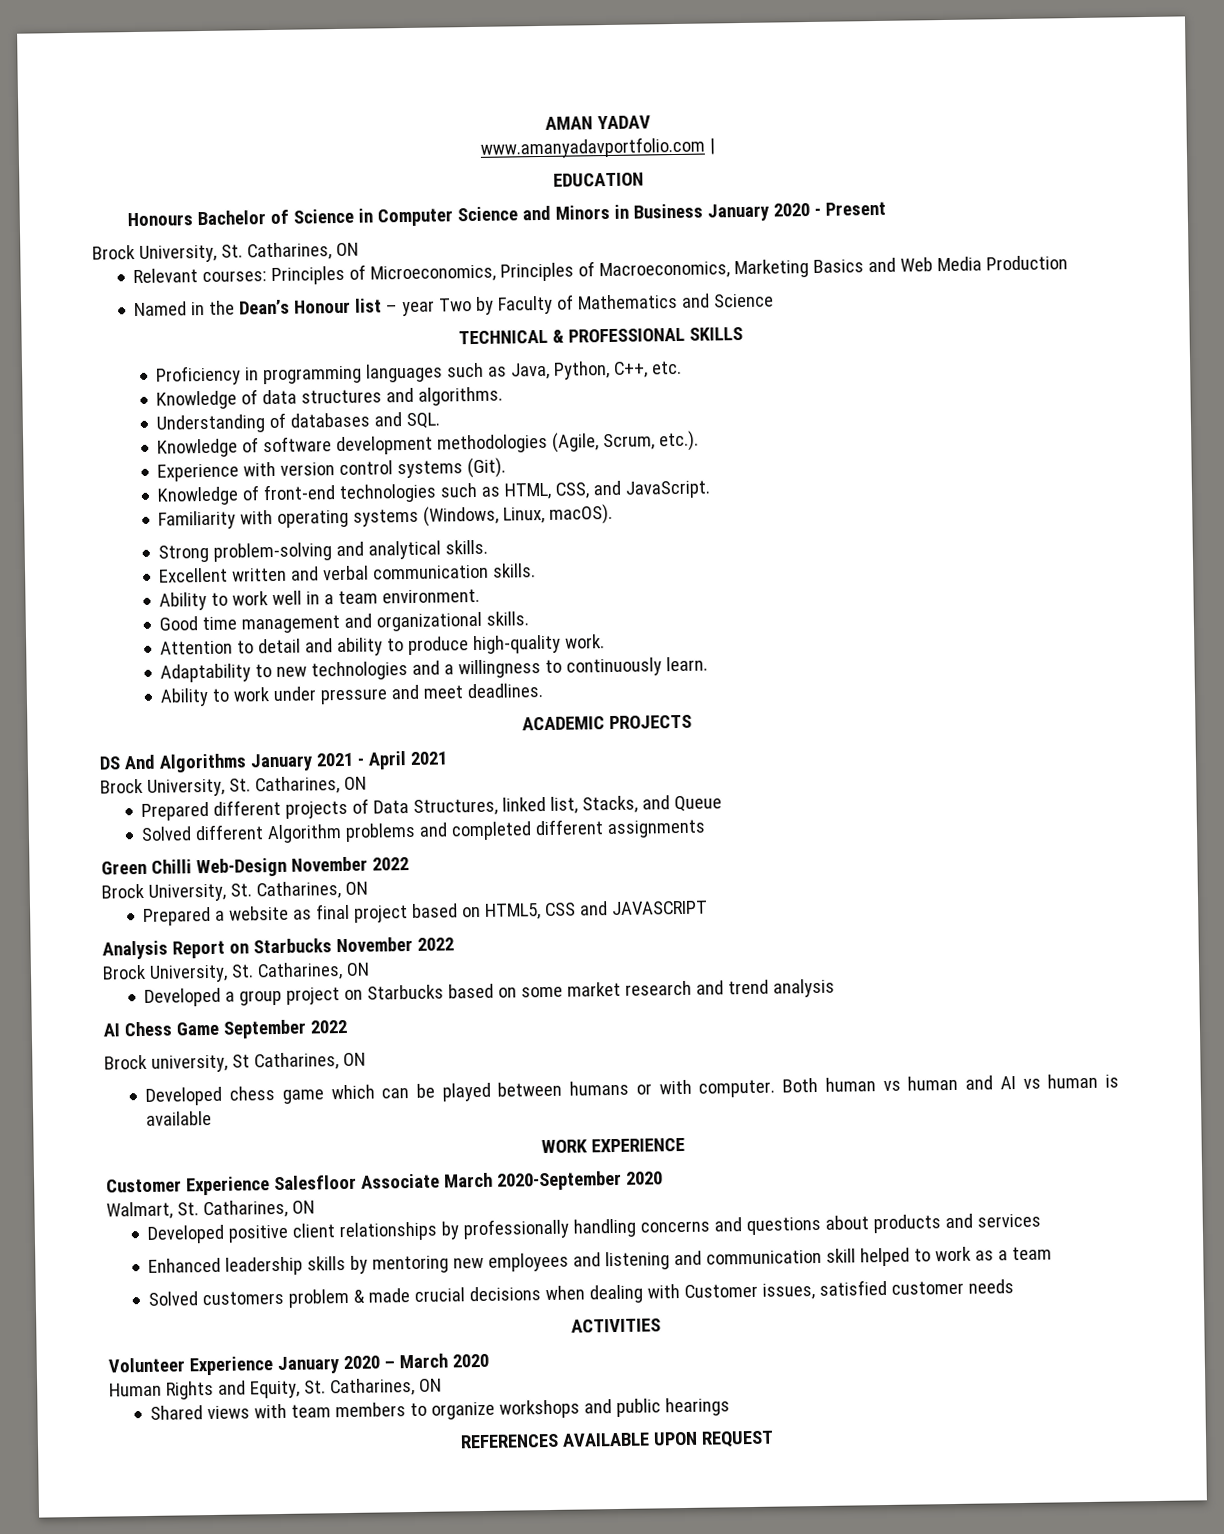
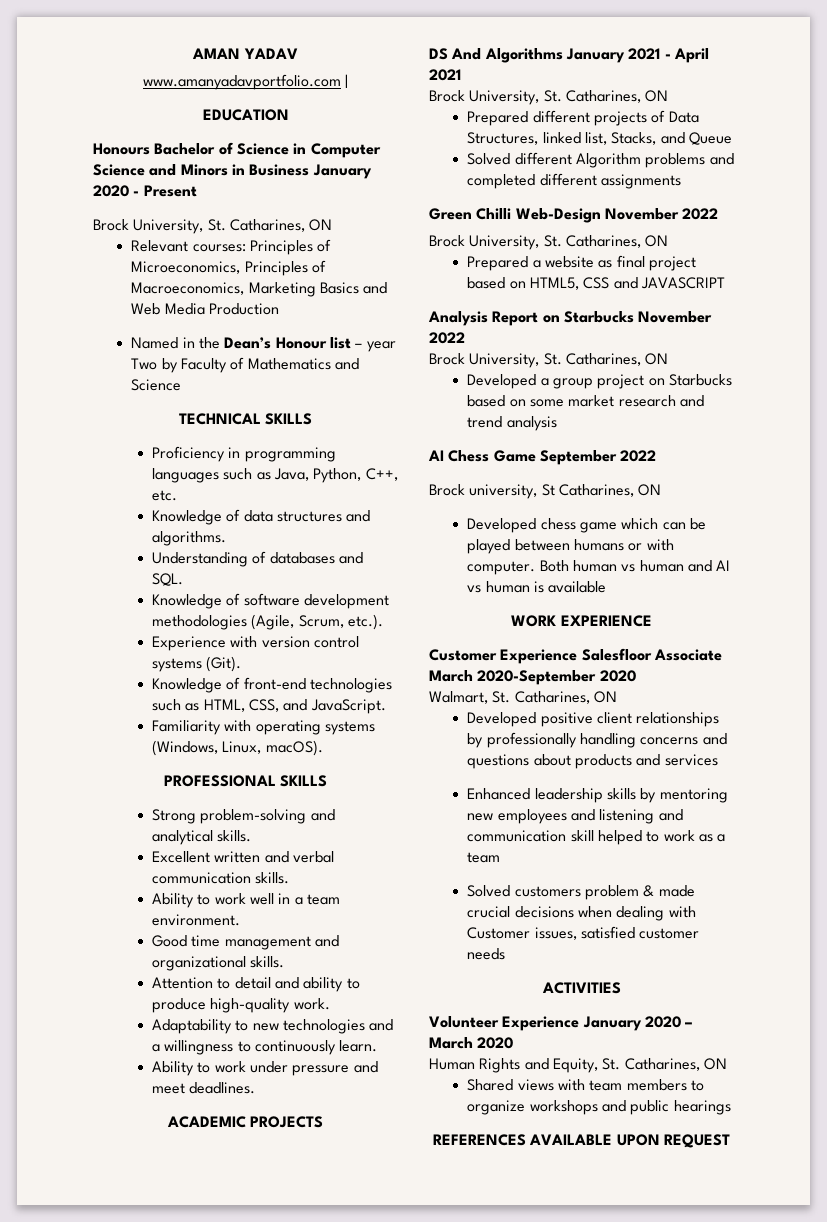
[552,327,685,343] & PROFESSIONAL -> (261, 419) none
(614, 514) none -> [163,775,328,787] // PROFESSIONAL SKILLS

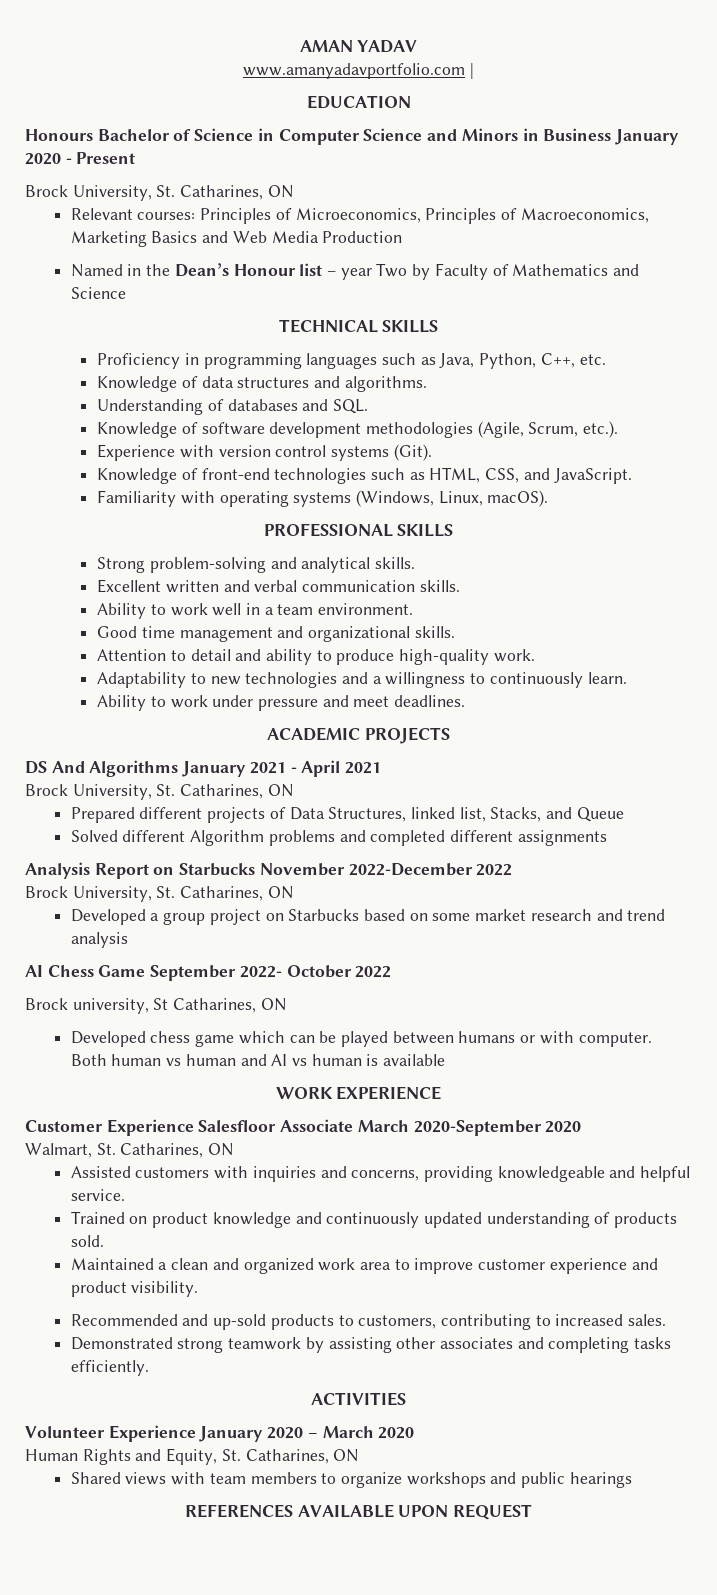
[429,208,719,223] [429,235,669,250] [467,255,696,271] [467,277,725,290] // Green Chilli Web-Design November 2022 // Brock University, St. Catharines, ON // Prepared a website as final project based on HTML5, CSS and JAVASCRIPT -> (607, 838) none
(713, 317) none -> [348,863,473,876] 2022-December
(617, 457) none -> [239,965,352,978] 2022- October
[467,712,720,727] [467,732,727,748] [467,754,718,769] [467,788,728,803] [467,809,683,824] [467,830,726,845] [467,852,501,863] [467,885,695,900] [467,906,696,921] [467,926,700,940] [467,948,506,960] Developed positive client relationships by professionally handling concerns and questions about products and services // Enhanced leadership skills by mentoring new employees and listening and communication skill helped to work as a team // Solved customers problem & made crucial decisions when dealing with Customer issues, satisfied customer needs -> [70,1166,691,1182] [70,1189,125,1201] [70,1211,678,1228] [70,1235,104,1247] [70,1258,658,1274] [70,1281,199,1297] [70,1314,667,1330] [70,1337,672,1353] [70,1360,149,1376] Assisted customers with inquiries and concerns, providing knowledgeable and helpful service. // Trained on product knowledge and continuously updated understanding of products sold. // Maintained a clean and organized work area to improve customer experience and product visibility. // Recommended and up-sold products to customers, contributing to increased sales. // Demonstrated strong teamwork by assisting other associates and completing tasks efficiently.

